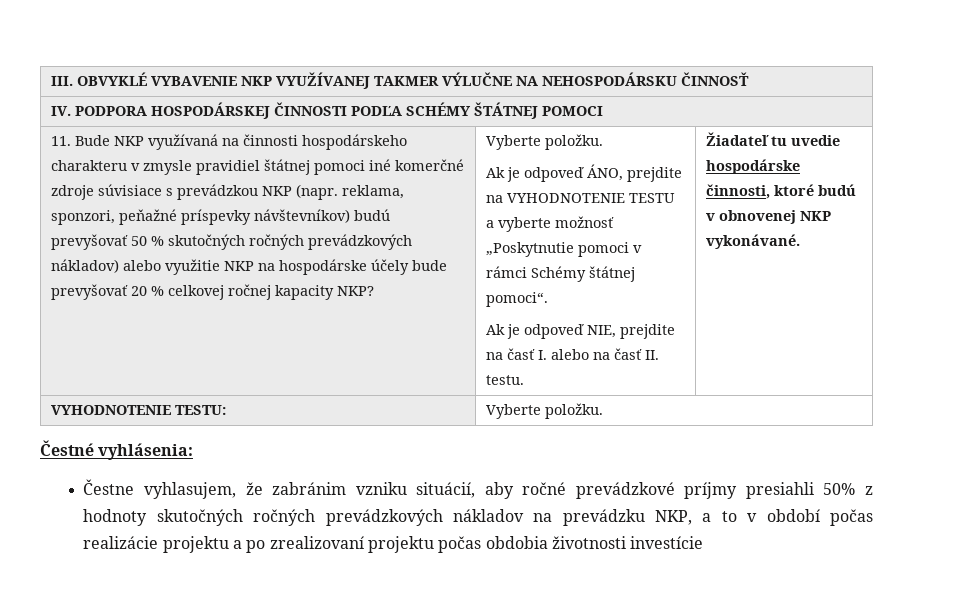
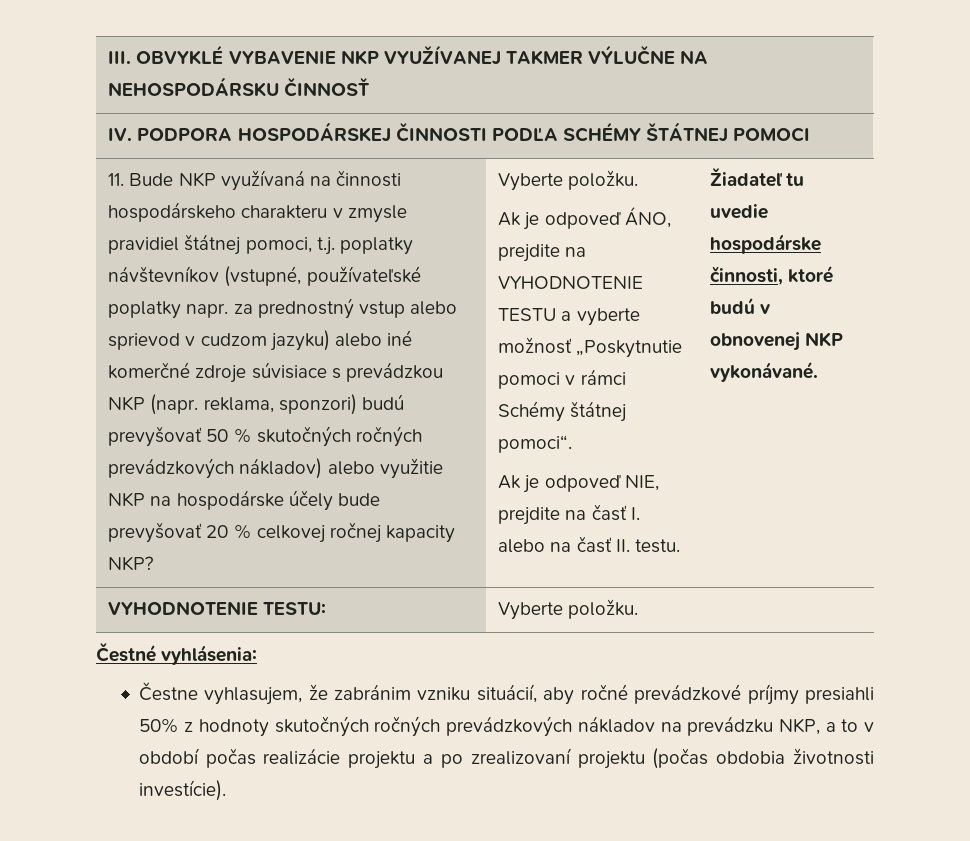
[313,160,365,175] pomoci -> [245,237,413,255] [108,266,421,287] [108,298,458,319] [108,330,382,351] pomoci, t.j. poplatky návštevníkov (vstupné, používateľské poplatky napr. za prednostný vstup alebo sprievod v cudzom jazyku) alebo
[50,209,350,225] sponzori, peňažné príspevky návštevníkov) -> [278,394,357,415] sponzori)
[438,536,482,553] počas -> [652,748,709,769] (počas
[630,536,704,549] investície -> [138,780,226,801] investície).

